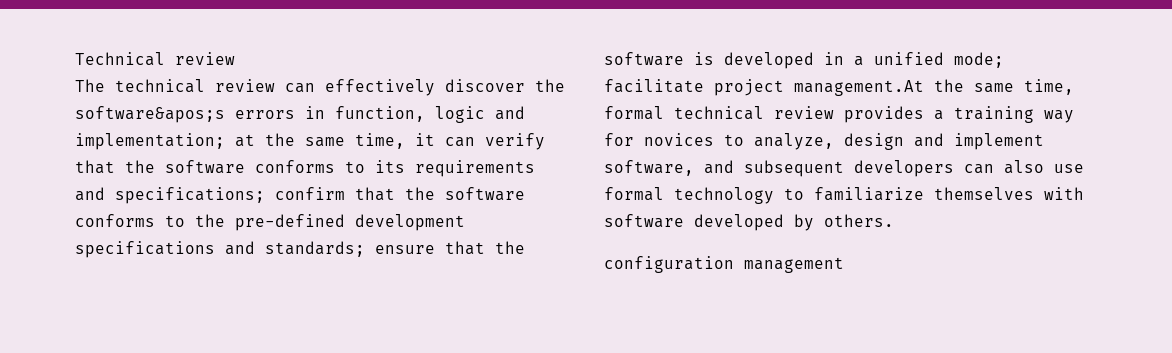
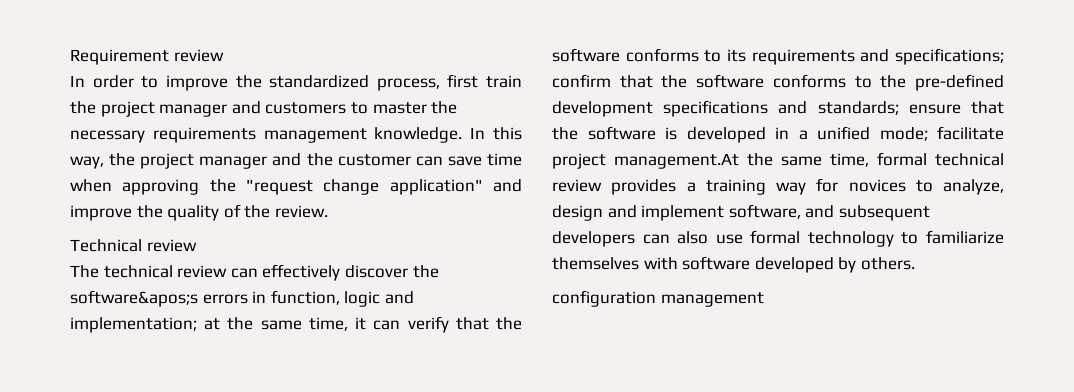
(75, 59) none -> [70,49,224,65] [70,74,522,91] [70,101,458,117] [70,127,522,143] [70,153,522,169] [70,179,522,195] [70,204,328,221] Requirement review // In order to improve the standardized process, first train the project manager and customers to master the necessary requirements management knowledge. In this way, the project manager and the customer can save time when approving the "request change application" and improve the quality of the review. //

